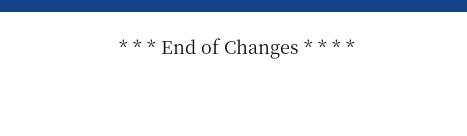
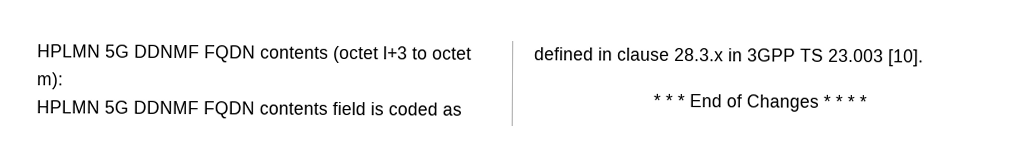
(118, 46) none -> [37,44,472,64] [36,72,64,90] [36,100,462,119] [534,47,924,67] HPLMN 5G DDNMF FQDN contents (octet l+3 to octet m): // HPLMN 5G DDNMF FQDN contents field is coded as defined in clause 28.3.x in 3GPP TS 23.003 [10]. //

